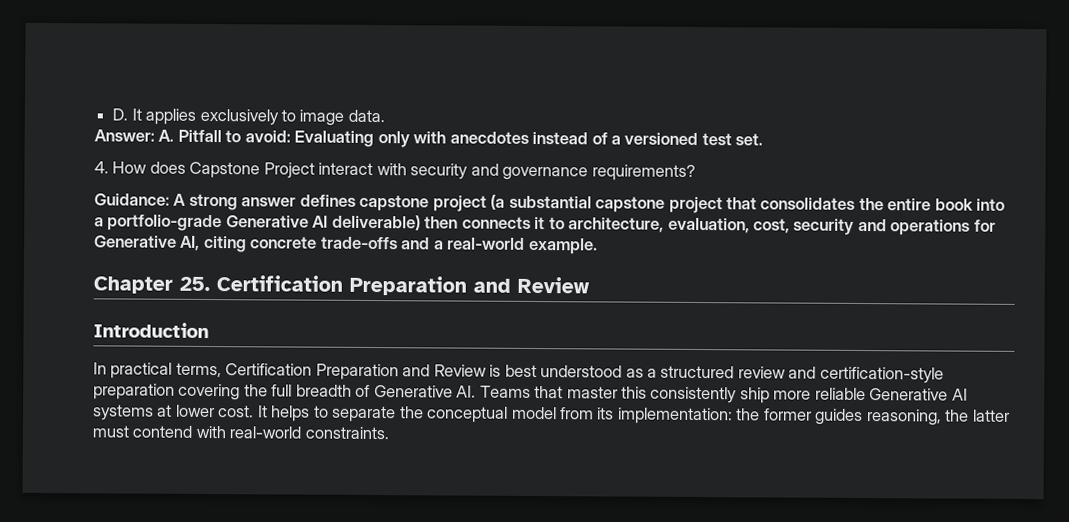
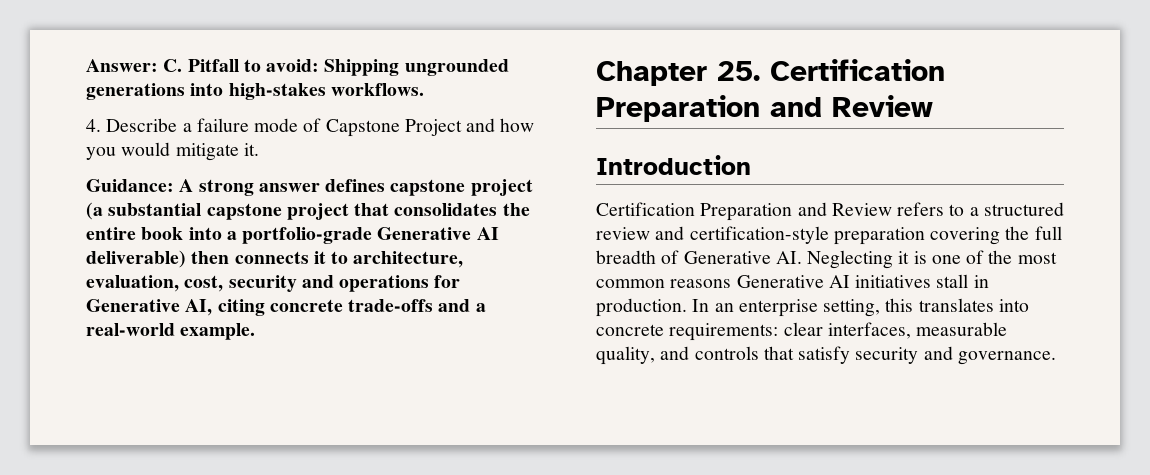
[112,108,385,126] [94,129,764,148] [94,161,696,181] D. It applies exclusively to image data. // Answer: A. Pitfall to avoid: Evaluating only with anecdotes instead of a versioned test set. // 4. How does Capstone Project interact with security and governance requirements? -> [86,59,509,76] [86,83,424,100] [86,118,535,137] [86,142,259,161] Answer: C. Pitfall to avoid: Shipping ungrounded generations into high-stakes workflows. // 4. Describe a failure mode of Capstone Project and how you would mitigate it.
[93,362,644,381] In practical terms, Certification Preparation and Review is best understood as -> [596,202,965,221] Certification Preparation and Review refers to
[479,385,968,404] [93,404,1010,426] [92,425,389,440] Teams that master this consistently ship more reliable Generative AI systems at lower cost. It helps to separate the conceptual model from its implementation: the former guides reasoning, the latter must contend with real-world constraints. -> [807,250,1057,269] [596,274,989,288] [596,298,1029,317] [596,322,1008,341] [596,346,1056,365] Neglecting it is one of the most common reasons Generative AI initiatives stall in production. In an enterprise setting, this translates into concrete requirements: clear interfaces, measurable quality, and controls that satisfy security and governance.

